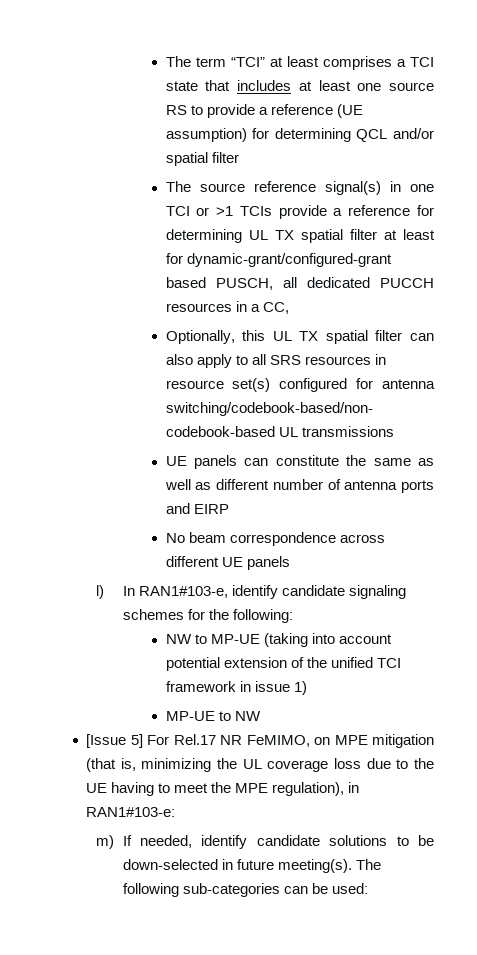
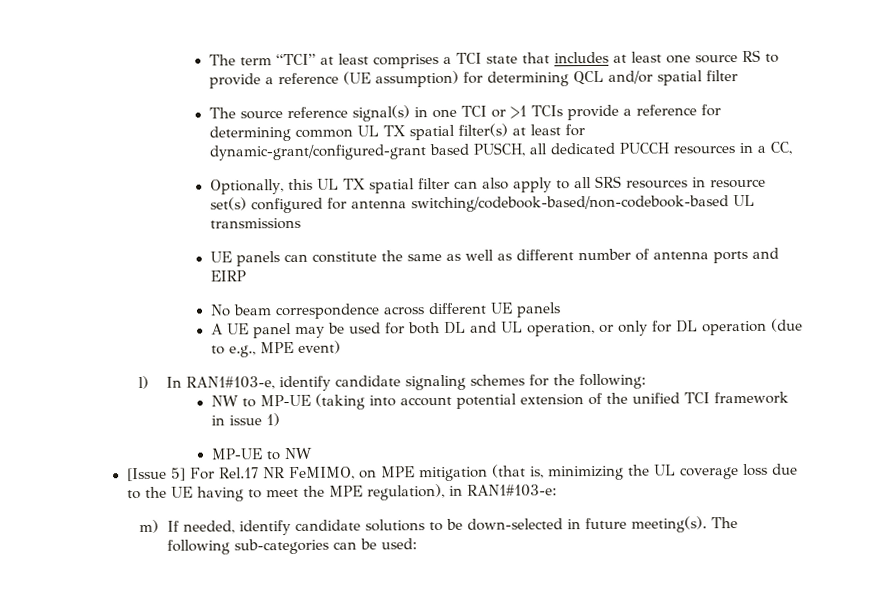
[248,229,377,243] UL TX spatial filter -> [294,123,508,141] common UL TX spatial filter(s)
(290, 563) none -> [210,318,803,339] [210,340,341,358] // A UE panel may be used for both DL and UL operation, or only for DL operation (due to e.g., MPE event)

